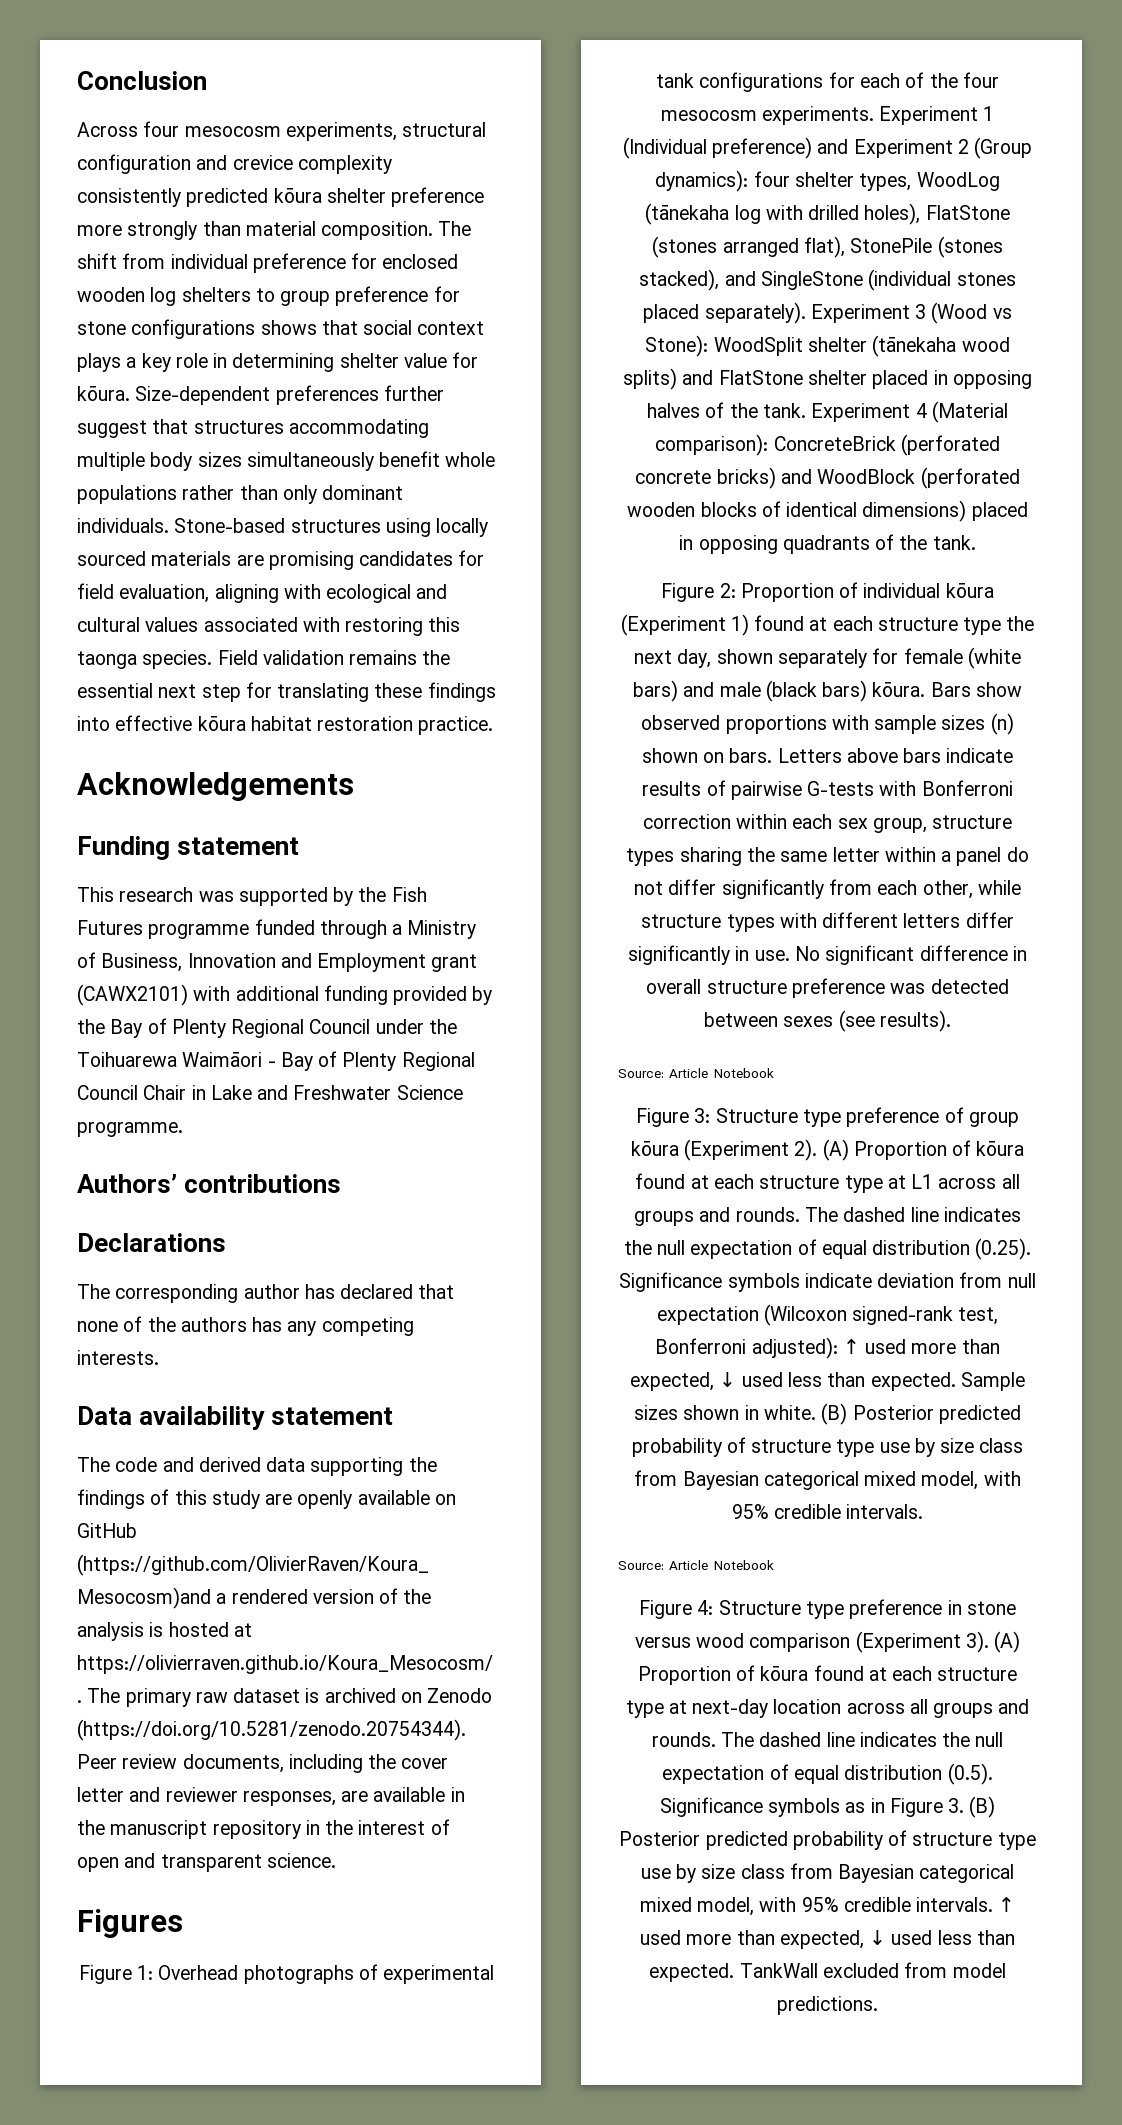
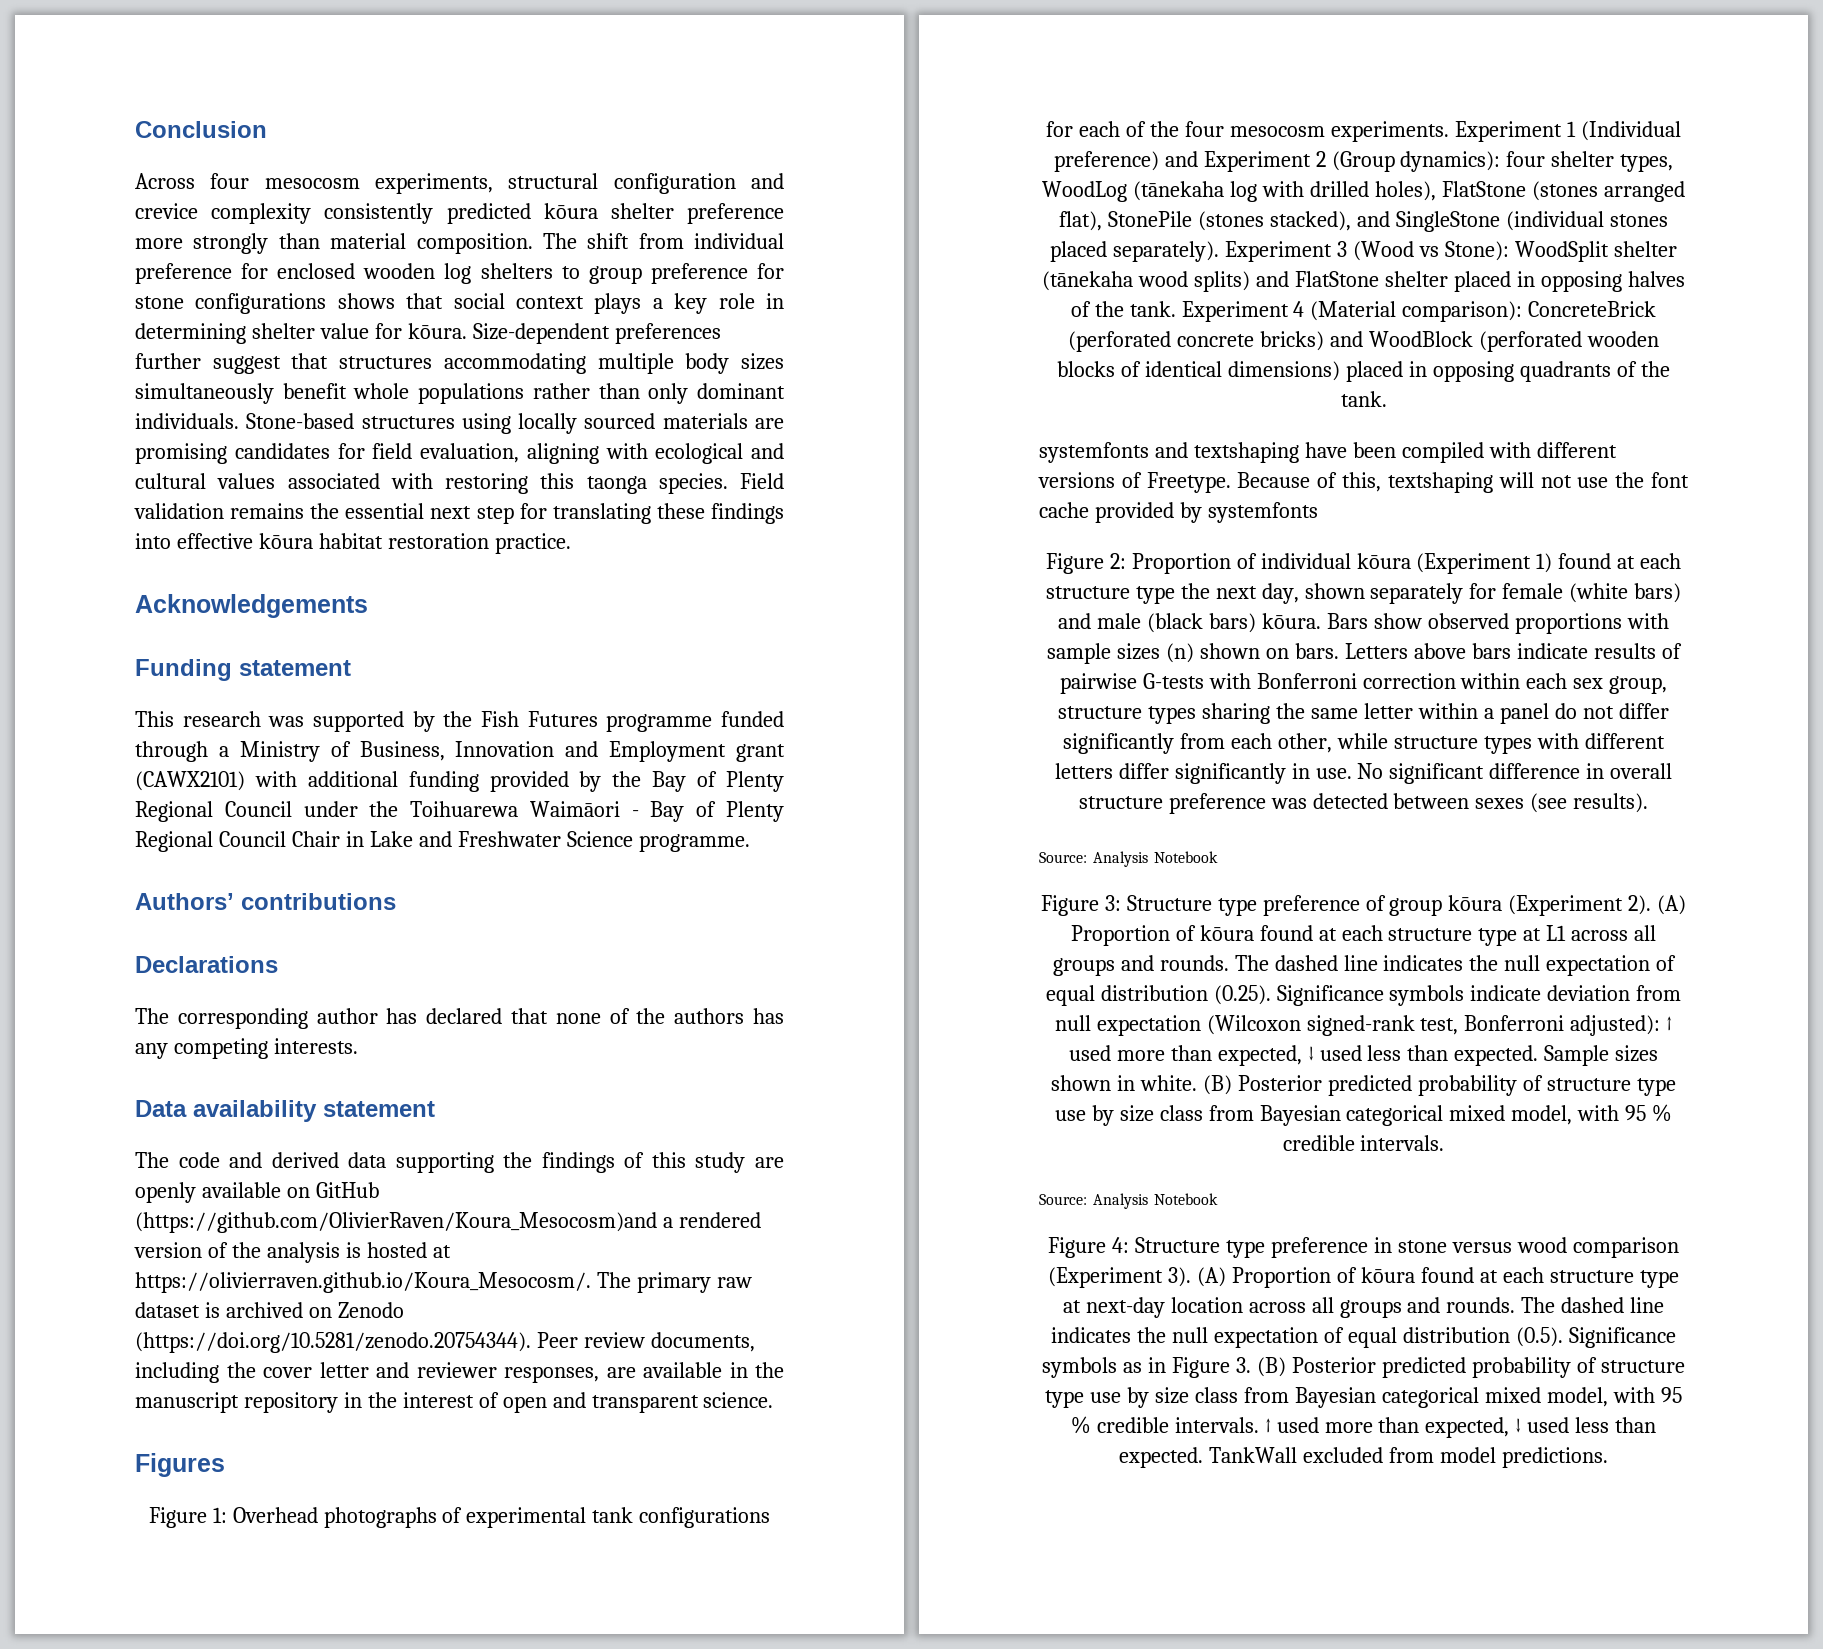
(976, 542) none -> [1039,442,1617,463] [1038,472,1689,493] [1039,502,1318,523] // systemfonts and textshaping have been compiled with different versions of Freetype. Because of this, textshaping will not use the font cache provided by systemfonts
[669,1068,709,1078] Article -> [1092,851,1148,867] Analysis
[731,1504,769,1519] 95% -> [1625,1104,1673,1122] 95 %
[669,1560,709,1570] Article -> [1092,1193,1148,1209] Analysis
[801,1897,839,1912] 95% -> [1660,1387,1682,1403] [1070,1416,1091,1434] 95 %

